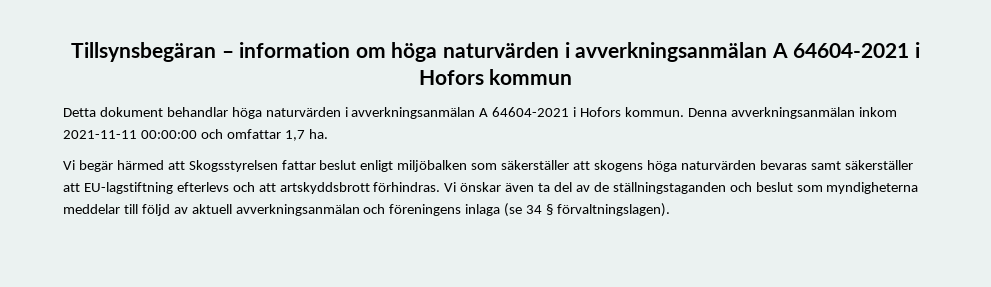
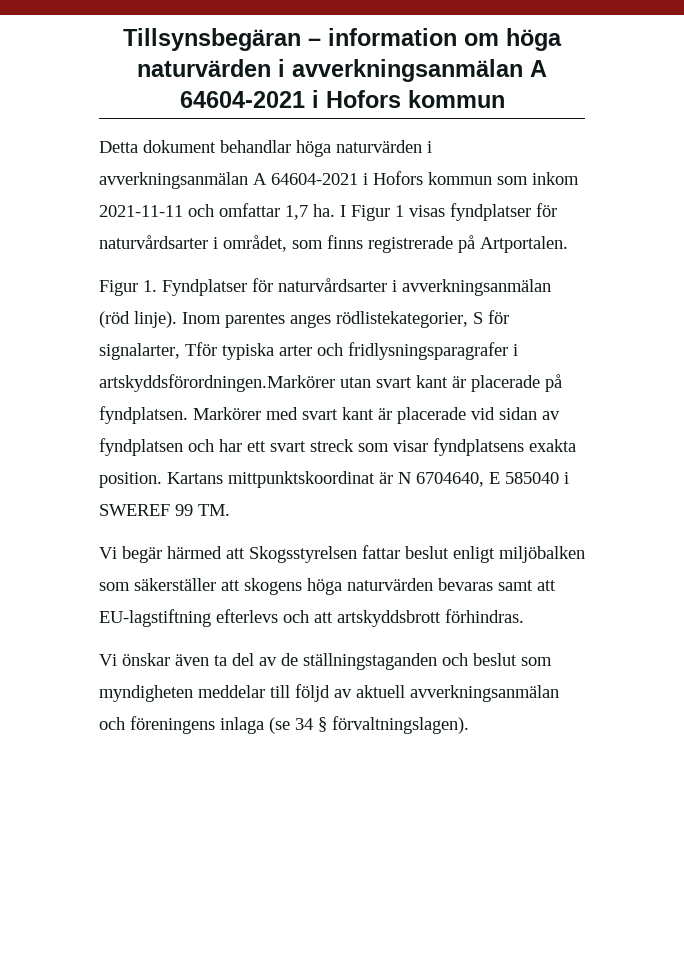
[625,107,855,119] kommun. Denna avverkningsanmälan -> [428,172,528,185] kommun som
[140,130,197,139] 00:00:00 -> (183, 211) none
(328, 134) none -> [340,203,557,221] [99,235,568,253] [99,278,551,296] [99,310,509,328] [99,342,518,360] [99,374,562,392] [99,406,560,424] [99,438,576,456] [99,471,569,488] [99,504,230,516] I Figur 1 visas fyndplatser för naturvårdsarter i området, som finns registrerade på Artportalen. // Figur 1. Fyndplatser för naturvårdsarter i avverkningsanmälan (röd linje). Inom parentes anges rödlistekategorier, S för signalarter, Tför typiska arter och fridlysningsparagrafer i artskyddsförordningen.Markörer utan svart kant är placerade på fyndplatsen. Markörer med svart kant är placerade vid sidan av fyndplatsen och har ett svart streck som visar fyndplatsens exakta position. Kartans mittpunktskoordinat är N 6704640, E 585040 i SWEREF 99 TM.
[844,160,913,170] säkerställer -> (533, 585) none
(441, 187) none -> (524, 616) //
[826,182,919,194] myndigheterna -> [99,685,193,702] myndigheten

